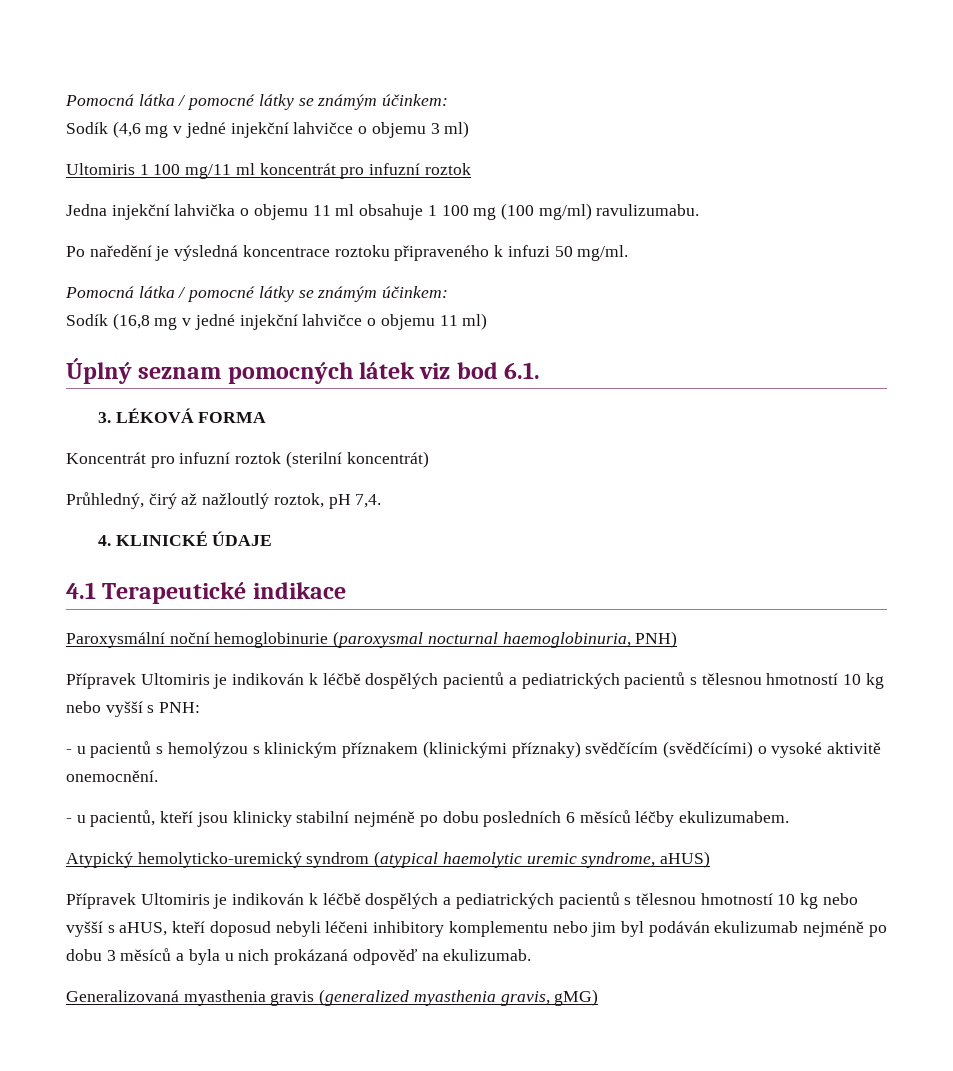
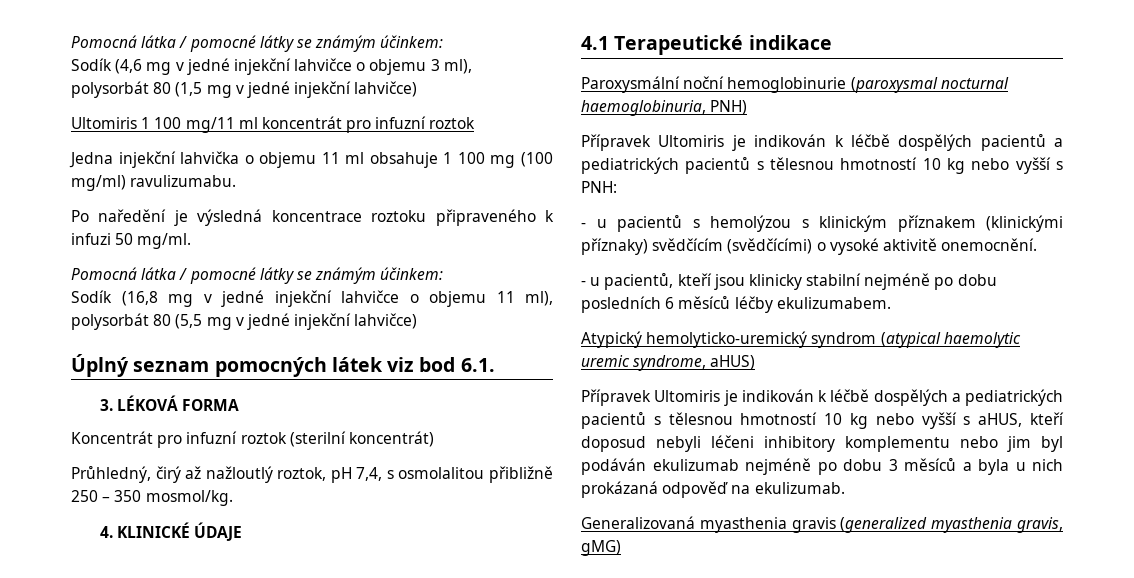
[444,121,470,138] ml) -> [443,59,472,74] [71,81,418,98] ml), polysorbát 80 (1,5 mg v jedné injekční lahvičce)
[462,313,488,330] ml) -> [525,291,553,306] [71,313,418,330] ml), polysorbát 80 (5,5 mg v jedné injekční lahvičce)
[355,494,382,508] 7,4. -> [356,466,553,483] [71,490,233,506] 7,4, s osmolalitou přibližně 250 – 350 mosmol/kg.

